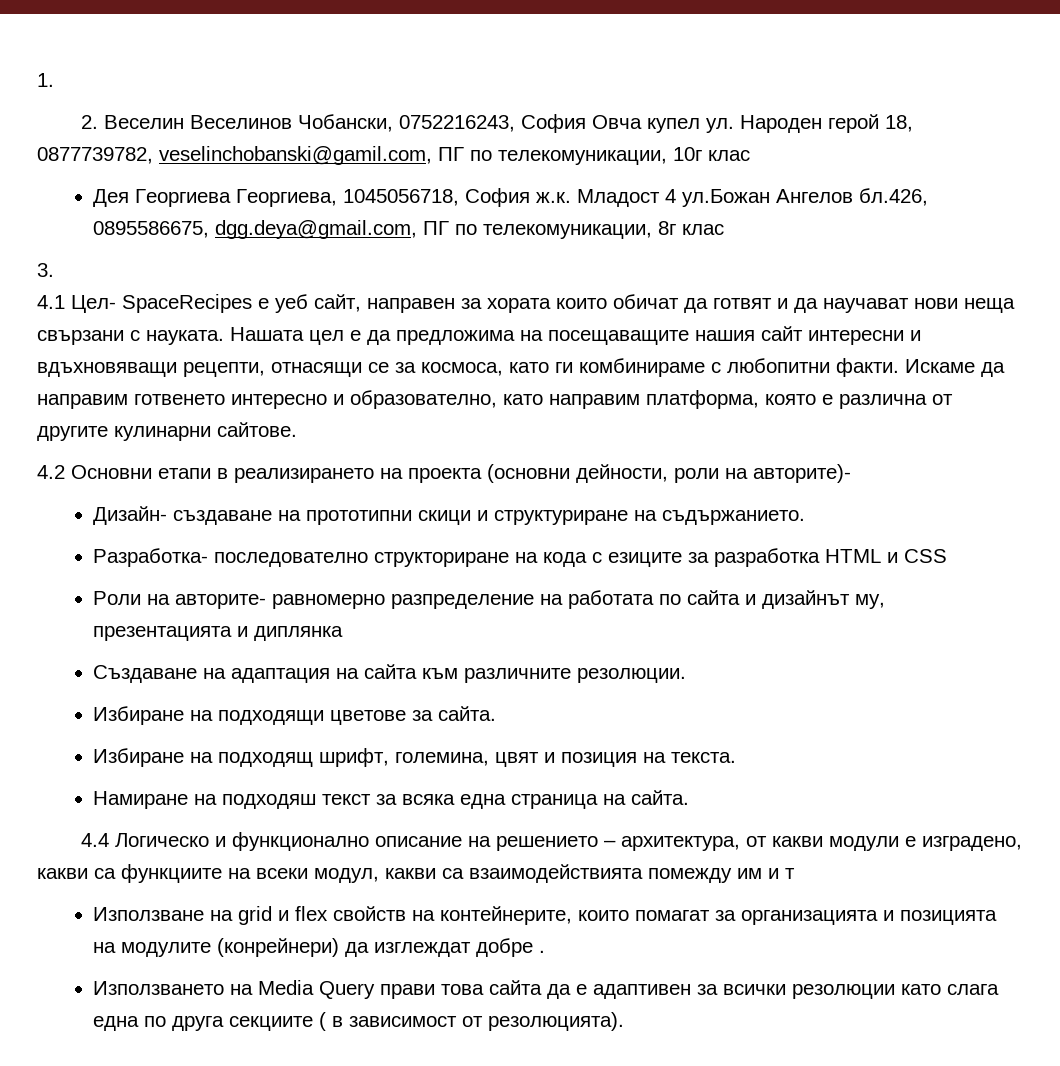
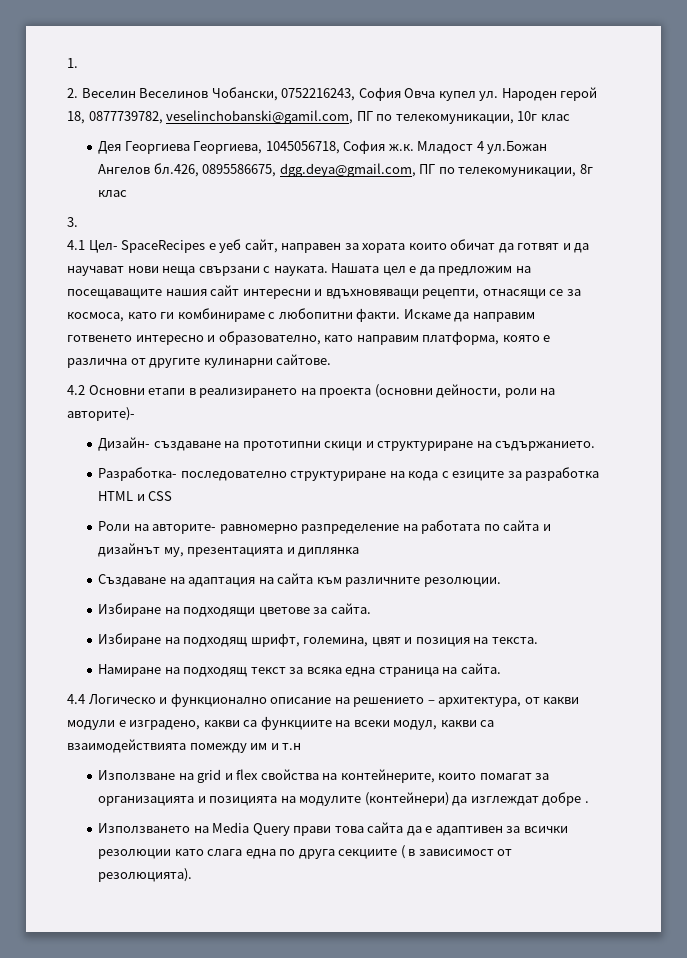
[396,330,515,345] предложима -> [438,266,513,276] предложим
[374,552,510,567] структориране -> [290,471,387,481] структуриране
[222,794,317,809] подходяш -> [183,667,248,677] подходящ
[785,868,795,879] т -> [282,743,302,750] т.н
[333,906,407,921] свойств -> [260,769,319,780] свойства
[217,938,340,957] (конрейнери) -> [364,792,449,806] (контейнери)

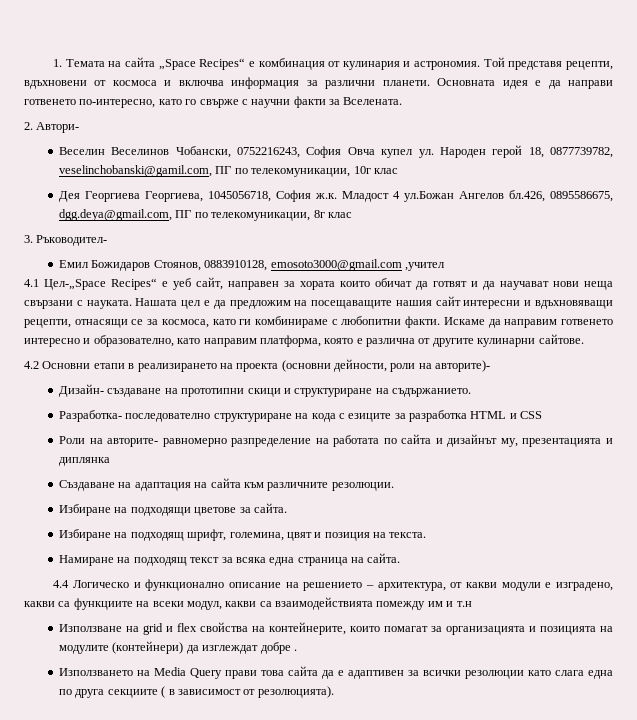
(78, 63) none -> [65,57,614,70] [24,77,613,89] [24,96,403,108] Темата на сайта „Space Recipes“ е комбинация от кулинария и астрономия. Той представя рецепти, вдъхновени от космоса и включва информация за различни планети. Основната идея е да направи готвенето по-интересно, като го свърже с научни факти за Вселената.
(78, 93) none -> [36,122,80,133] Автори- //
(78, 222) none -> [36,235,108,246] [59,259,444,271] Ръководител- // Емил Божидаров Стоянов, 0883910128, emosoto3000@gmail.com ,учител
[88,240,206,253] Цел- SpaceRecipes -> [44,278,157,290] Цел-„Space Recipes“

